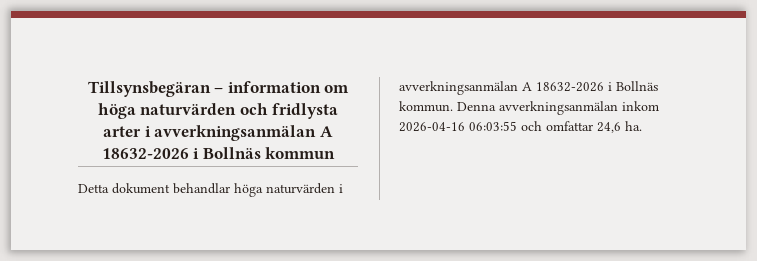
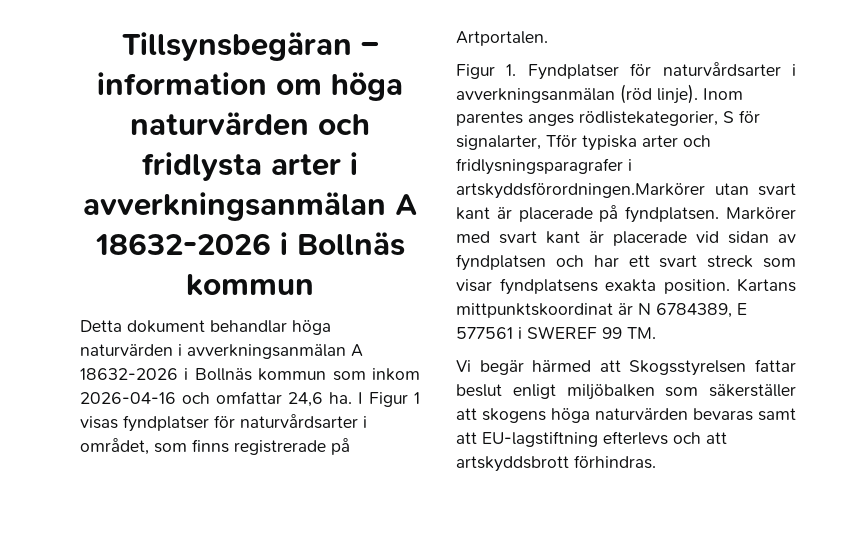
[399,101,618,115] kommun. Denna avverkningsanmälan -> [258,368,366,381] kommun som
[469,121,517,131] 06:03:55 -> (176, 398) none
(642, 126) none -> [358,392,420,407] [80,414,367,432] [80,438,350,455] [456,31,548,46] [456,62,796,80] [456,84,743,104] [456,110,760,126] [456,134,711,151] [456,158,632,175] [456,182,796,199] [456,205,796,223] [456,231,796,246] [456,254,796,271] [456,278,796,295] [456,303,747,318] [456,326,656,339] [456,359,796,376] [456,384,796,400] [456,408,796,423] [456,431,727,447] [456,455,656,472] I Figur 1 visas fyndplatser för naturvårdsarter i området, som finns registrerade på Artportalen. // Figur 1. Fyndplatser för naturvårdsarter i avverkningsanmälan (röd linje). Inom parentes anges rödlistekategorier, S för signalarter, Tför typiska arter och fridlysningsparagrafer i artskyddsförordningen.Markörer utan svart kant är placerade på fyndplatsen. Markörer med svart kant är placerade vid sidan av fyndplatsen och har ett svart streck som visar fyndplatsens exakta position. Kartans mittpunktskoordinat är N 6784389, E 577561 i SWEREF 99 TM. // Vi begär härmed att Skogsstyrelsen fattar beslut enligt miljöbalken som säkerställer att skogens höga naturvärden bevaras samt att EU-lagstiftning efterlevs och att artskyddsbrott förhindras.

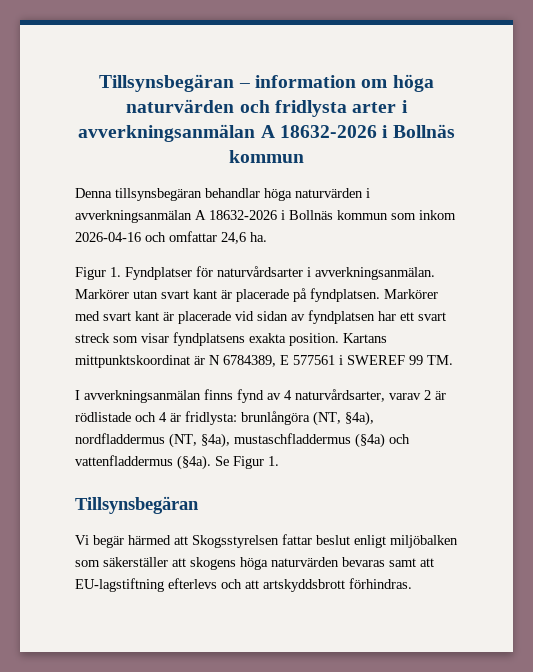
[80,320,205,333] Detta dokument -> [75,188,202,201] Denna tillsynsbegäran
[358,392,420,407] [80,414,367,432] [80,438,350,455] [456,31,548,46] I Figur 1 visas fyndplatser för naturvårdsarter i området, som finns registrerade på Artportalen. -> (267, 237) none
[456,84,743,104] [456,110,760,126] [456,134,711,151] [456,158,632,175] [456,182,705,199] avverkningsanmälan (röd linje). Inom parentes anges rödlistekategorier, S för signalarter, Tför typiska arter och fridlysningsparagrafer i artskyddsförordningen.Markörer -> [315,267,435,280] [75,289,129,299] avverkningsanmälan. Markörer
[555,255,584,267] och -> (375, 317) none
(656, 333) none -> [75,389,446,403] [75,411,374,426] [75,433,410,448] [75,455,279,470] [75,496,199,514] // I avverkningsanmälan finns fynd av 4 naturvårdsarter, varav 2 är rödlistade och 4 är fridlysta: brunlångöra (NT, §4a), nordfladdermus (NT, §4a), mustaschfladdermus (§4a) och vattenfladdermus (§4a). Se Figur 1. // Tillsynsbegäran

